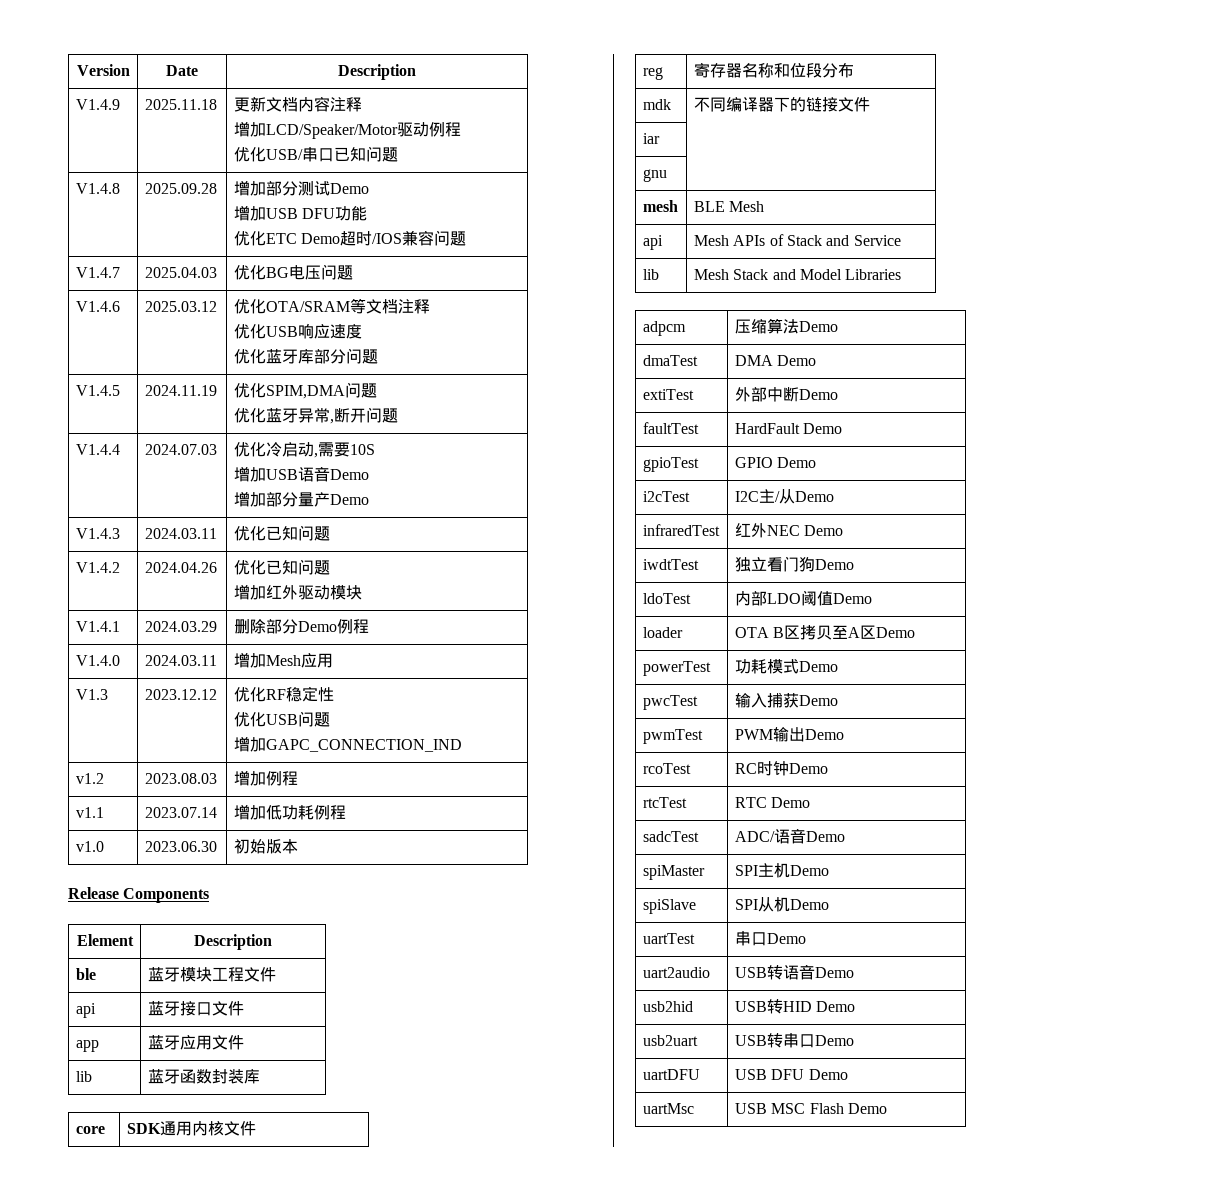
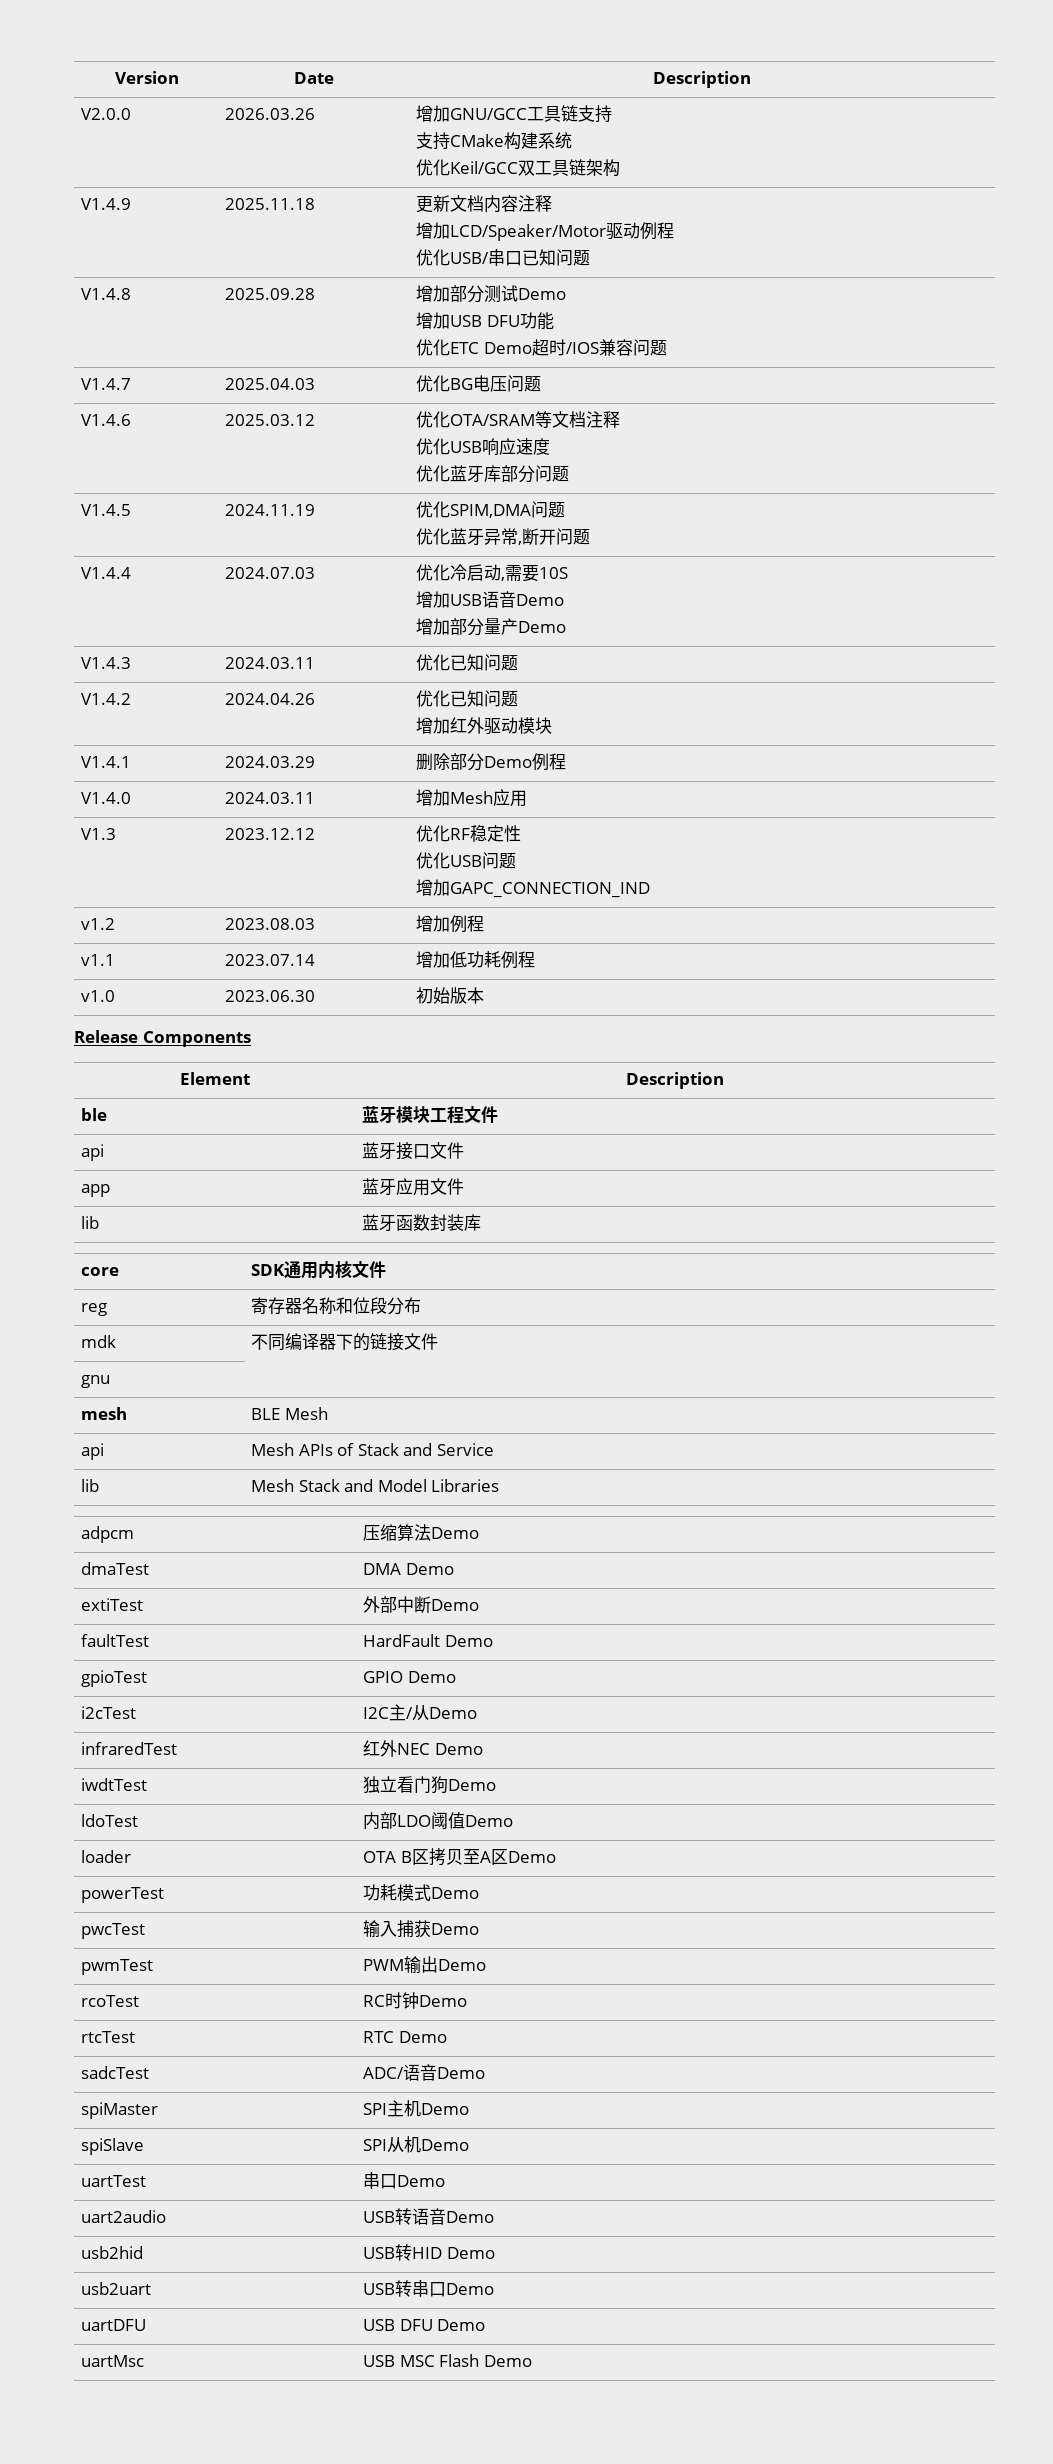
(416, 72) none -> [81,108,132,120] [225,108,316,120] [416,105,613,123] [416,132,573,150] [416,159,621,177] // V2.0.0 | 2026.03.26 | 增加GNU/GCC工具链支持 // 支持CMake构建系统 // 优化Keil/GCC双工具链架构
[642,133,660,144] // iar | -> (439, 1341) none

